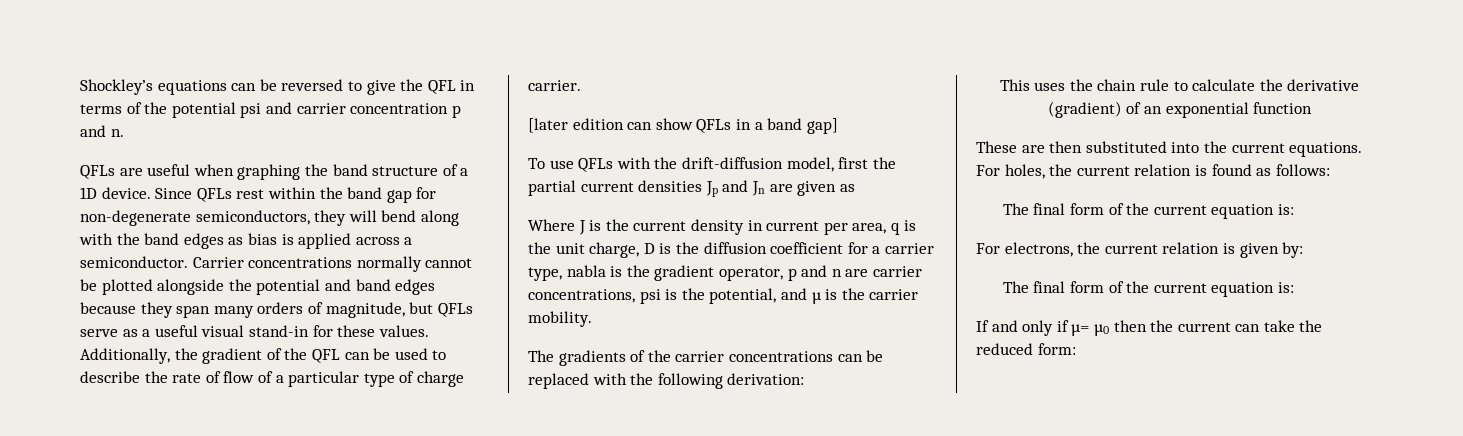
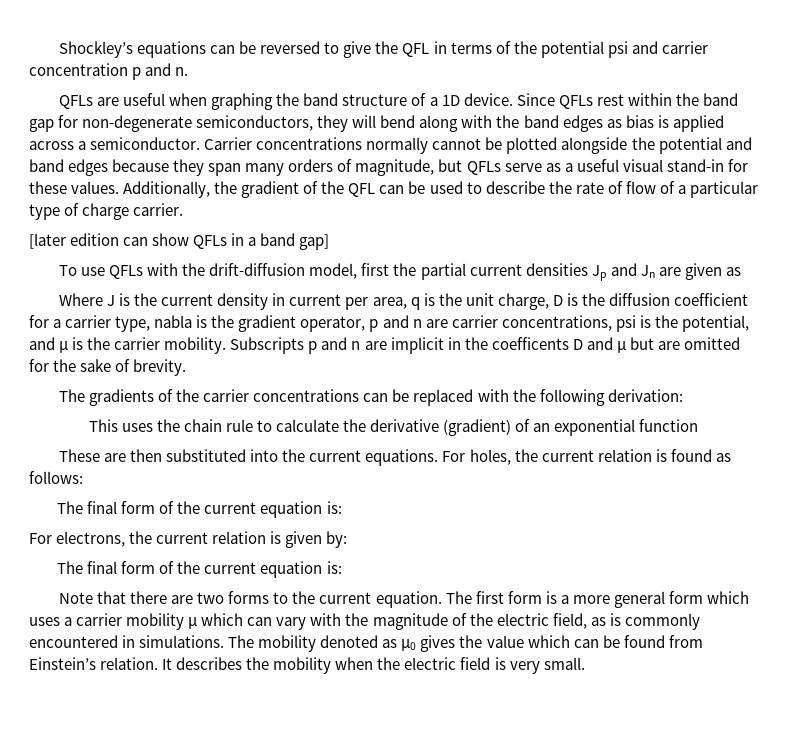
(592, 319) none -> [230,337,740,354] [29,359,187,376] Subscripts p and n are implicit in the coefficents D and µ but are omitted for the sake of brevity.
[976,320,1323,336] [976,343,1076,355] If and only if µ= µ0 then the current can take the reduced form: -> [59,591,749,608] [29,613,700,630] [29,635,703,652] [29,657,585,674] Note that there are two forms to the current equation. The first form is a more general form which uses a carrier mobility µ which can vary with the magnitude of the electric field, as is commonly encountered in simulations. The mobility denoted as µ0 gives the value which can be found from Einstein’s relation. It describes the mobility when the electric field is very small.

